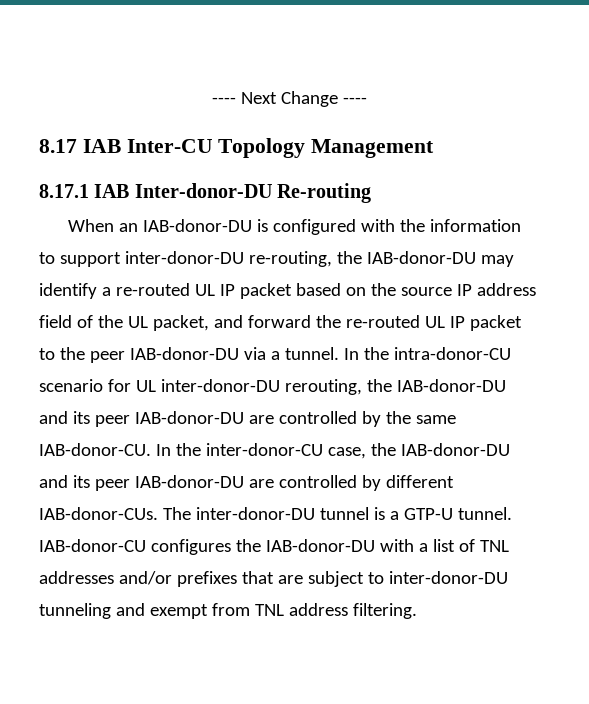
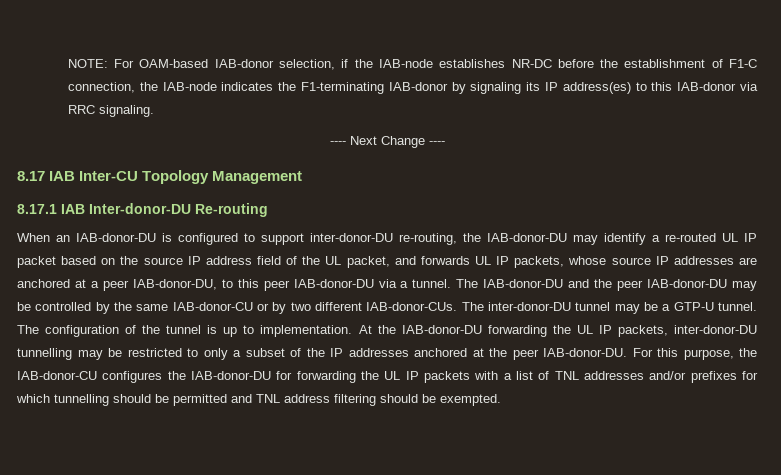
(211, 100) none -> [67,59,758,70] [67,82,759,94] [67,105,154,117] NOTE: For OAM-based IAB-donor selection, if the IAB-node establishes NR-DC before the establishment of F1-C connection, the IAB-node indicates the F1-terminating IAB-donor by signaling its IP address(es) to this IAB-donor via RRC signaling. //
[360,219,521,232] with the information -> (238, 239) none
[247,315,522,331] [39,347,85,360] forward the re-routed UL IP packet to the -> [420,256,757,268] [17,279,259,291] forwards UL IP packets, whose source IP addresses are anchored at a peer IAB-donor-DU, to this
[343,347,511,360] [39,379,506,395] [39,411,274,427] In the intra-donor-CU scenario for UL inter-donor-DU rerouting, the IAB-donor-DU and its peer IAB-donor-DU are -> [456,279,758,291] [17,302,31,311] The IAB-donor-DU and the peer IAB-donor-DU may be
[39,443,510,459] [39,475,381,491] IAB-donor-CU. In the inter-donor-CU case, the IAB-donor-DU and its peer IAB-donor-DU are controlled by -> [172,302,311,314] IAB-donor-CU or by two
[373,507,385,520] is -> [614,302,659,314] may be
[39,539,375,555] IAB-donor-CU configures the IAB-donor-DU -> [17,325,757,337] [17,348,757,360] [17,371,470,383] The configuration of the tunnel is up to implementation. At the IAB-donor-DU forwarding the UL IP packets, inter-donor-DU tunnelling may be restricted to only a subset of the IP addresses anchored at the peer IAB-donor-DU. For this purpose, the IAB-donor-CU configures the IAB-donor-DU for forwarding the UL IP packets
[241,571,508,587] [39,603,417,619] that are subject to inter-donor-DU tunneling and exempt from TNL address filtering. -> [742,371,758,380] [16,394,501,406] for which tunnelling should be permitted and TNL address filtering should be exempted.

